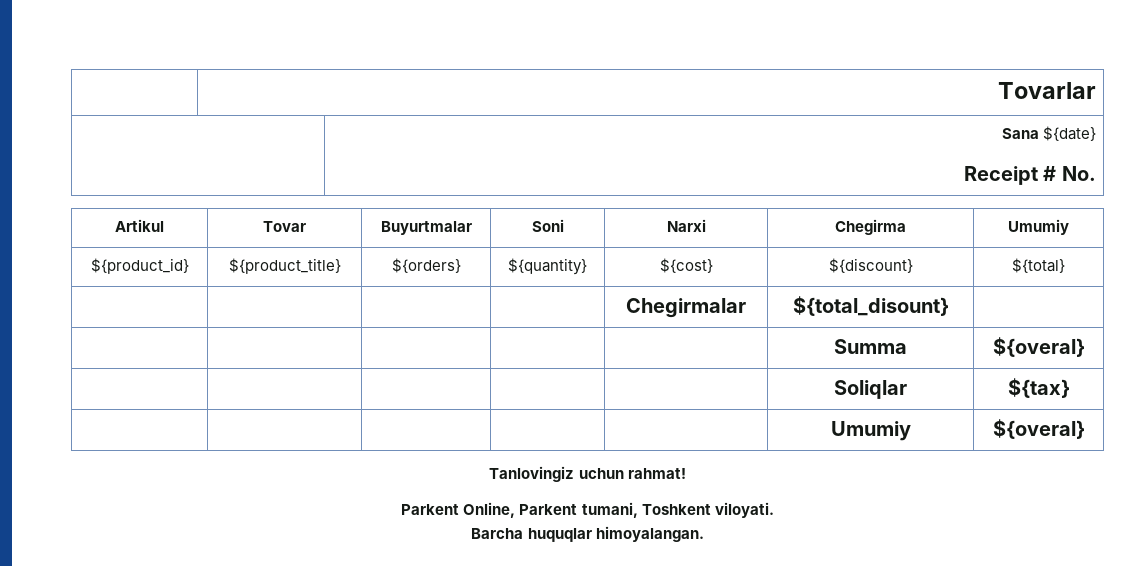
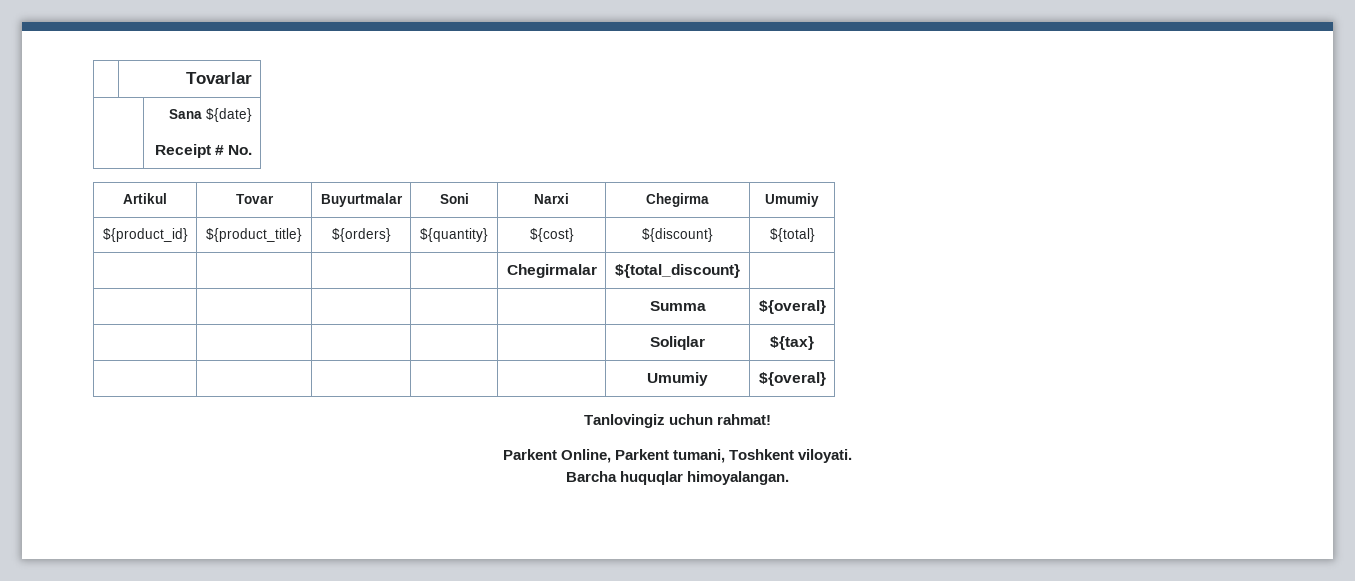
[792,296,949,316] ${total_disount} -> [615,264,740,278] ${total_discount}

